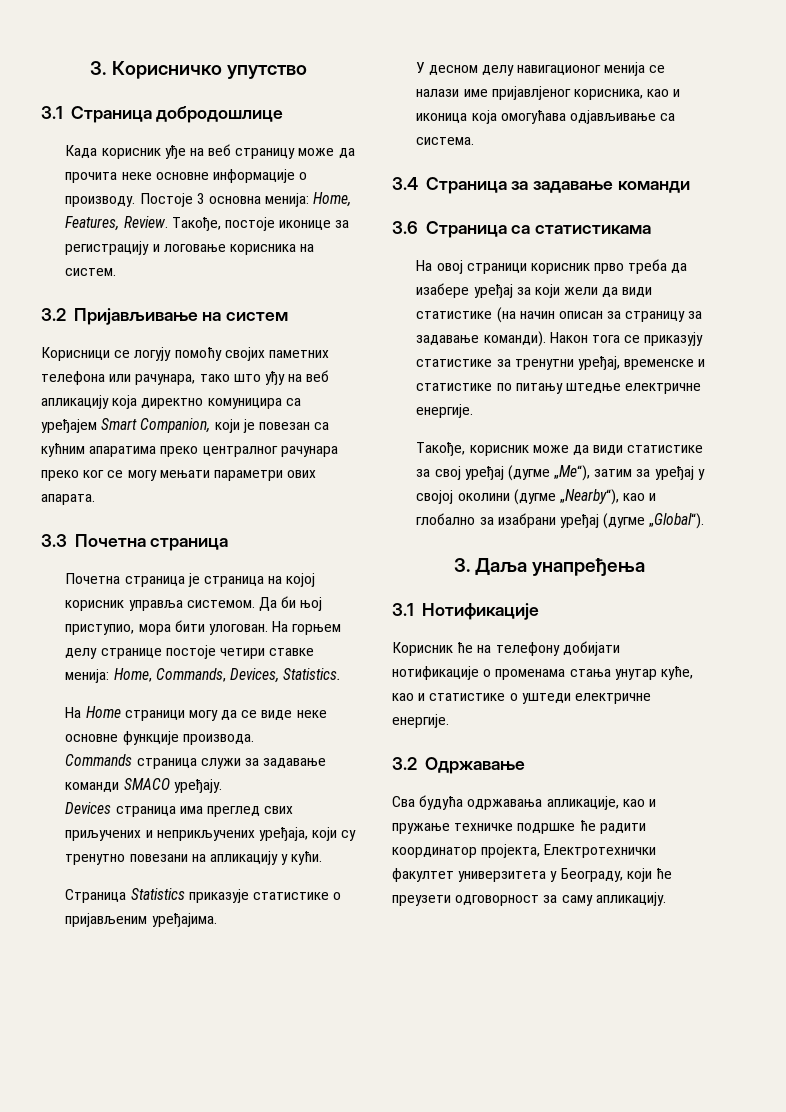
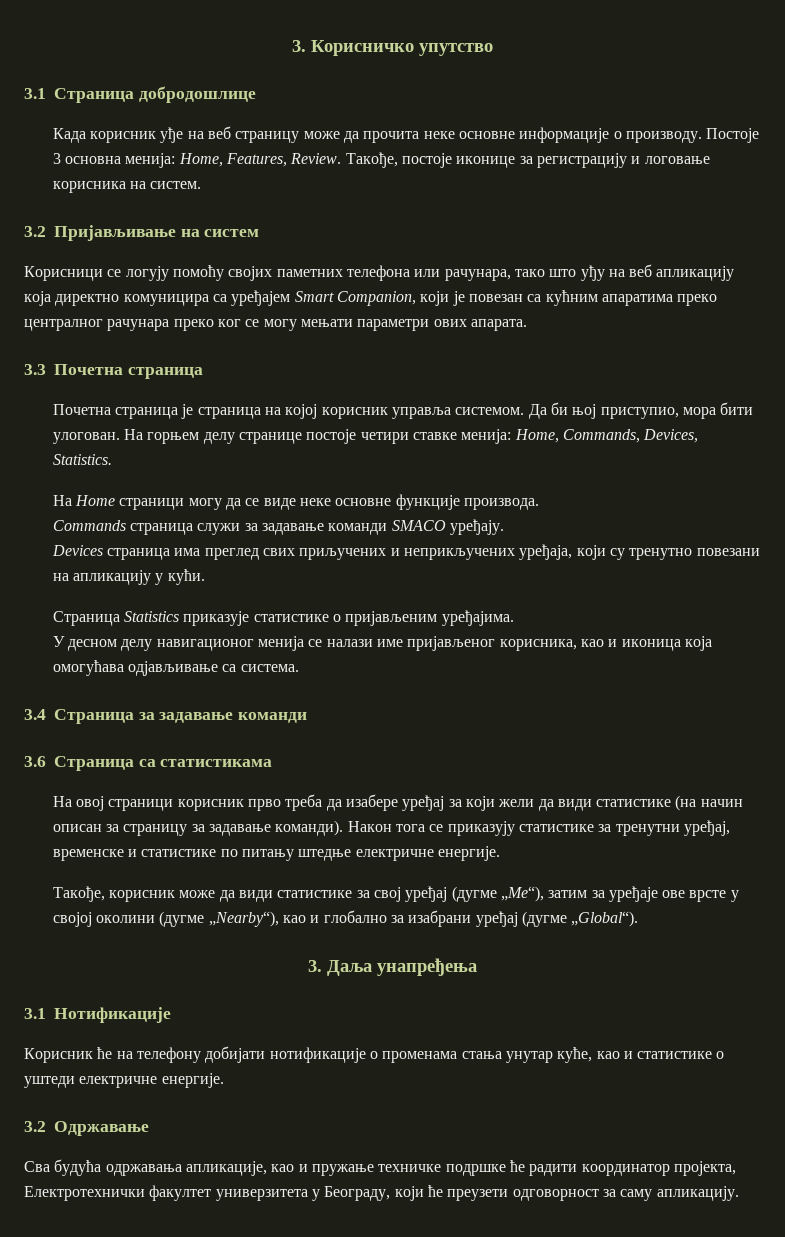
[491,86,571,100] пријавлјеног -> [407,636,496,651] пријављеног
[654,466,694,480] уређај -> [608,886,727,902] уређаје ове врсте

